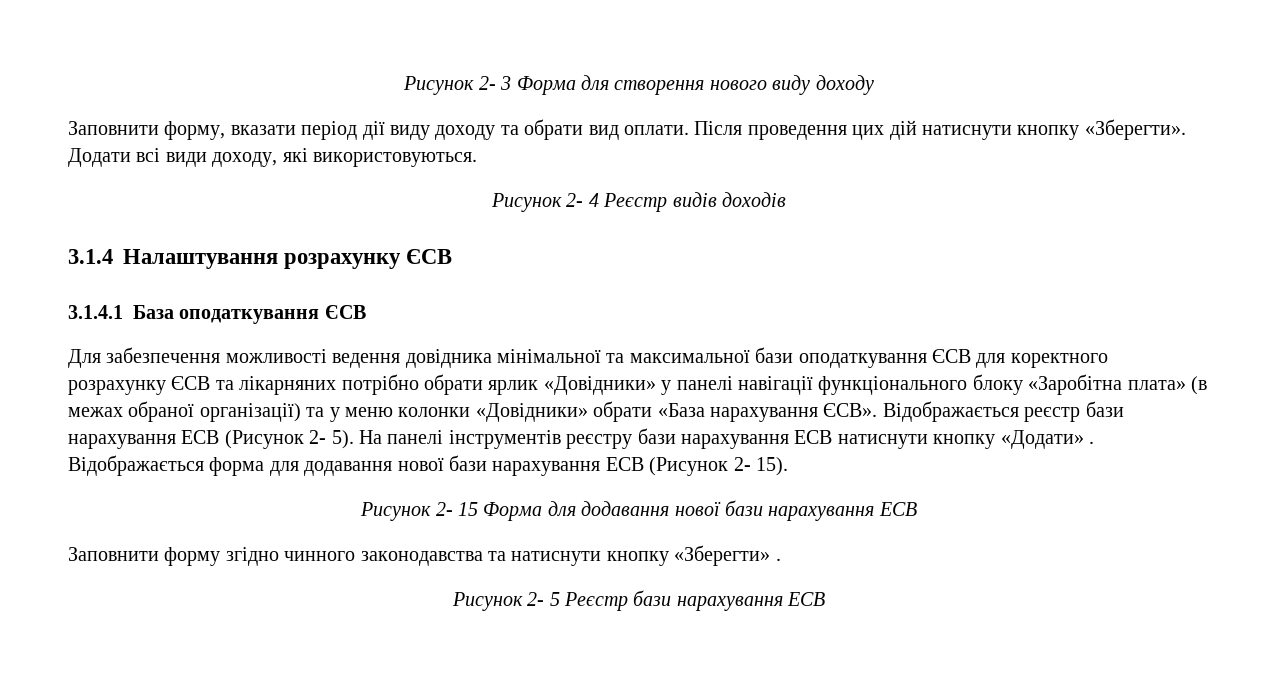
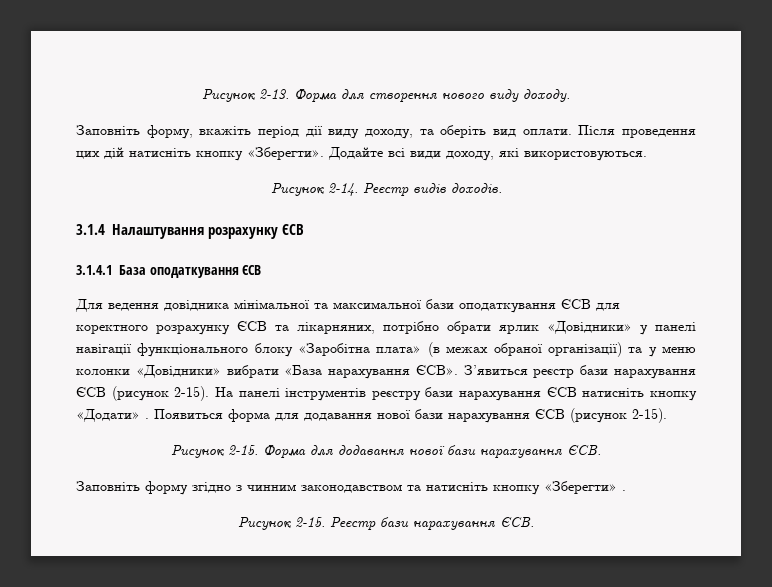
[403,76,512,95] Рисунок 2- 3 -> [202,89,289,102] Рисунок 2-13.
[815,75,874,95] [68,119,584,140] доходу // Заповнити форму, вказати період дії виду доходу та обрати -> [523,89,570,102] [76,125,487,139] доходу. // Заповніть форму, вкажіть період дії виду доходу, та оберіть
[921,125,1012,140] натиснути -> [129,148,191,157] натисніть
[68,148,131,167] Додати -> [328,147,383,160] Додайте
[566,193,599,207] 2- 4 -> [327,183,358,196] 2-14.
[721,192,786,207] доходів -> [450,183,502,193] доходів.
[106,347,327,363] забезпечення можливості -> (103, 305) none
[239,376,337,395] лікарняних -> [297,322,375,334] лікарняних,
[593,401,653,422] обрати -> [226,365,279,378] вибрати
[882,401,1019,422] Відображається -> [463,365,528,375] З’явиться
[181,430,354,449] ЕСВ (Рисунок 2- 5). -> [76,386,210,401] ЄСВ (рисунок 2-15).
[794,430,928,449] ЕСВ натиснути -> [546,387,645,397] ЄСВ натисніть
[68,455,204,476] Відображається -> [154,409,223,419] Появиться
[605,457,788,476] [360,502,478,521] ЕСВ (Рисунок 2- 15). // Рисунок 2- 15 -> [535,408,667,423] [171,445,258,458] ЄСВ (рисунок 2-15). // Рисунок 2-15.
[878,502,917,516] [68,547,602,566] ЕСВ // Заповнити форму згідно чинного законодавства та натиснути -> [567,445,601,455] [76,481,488,495] ЄСВ. // Заповніть форму згідно з чинним законодавством та натисніть
[527,592,560,606] 2- 5 -> [295,517,325,527] 2-15.
[787,592,826,606] ЕСВ -> [500,517,534,527] ЄСВ.

